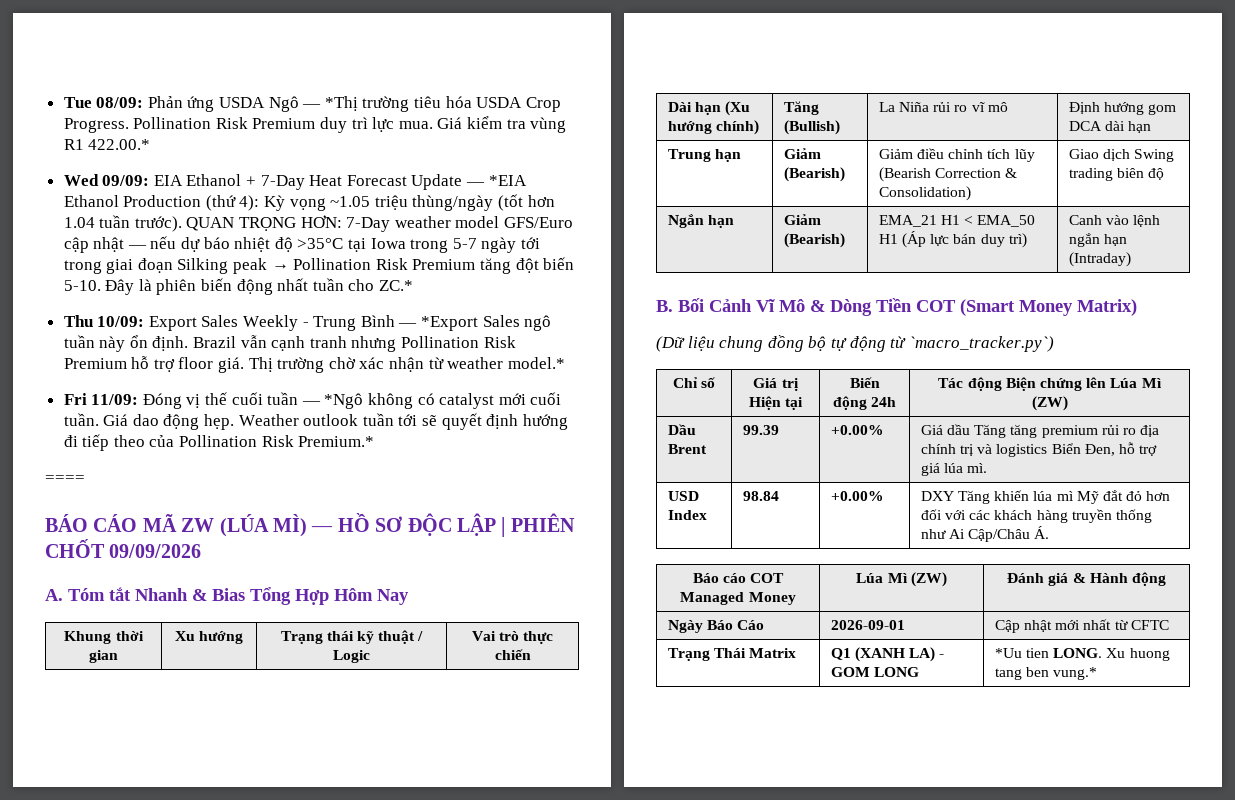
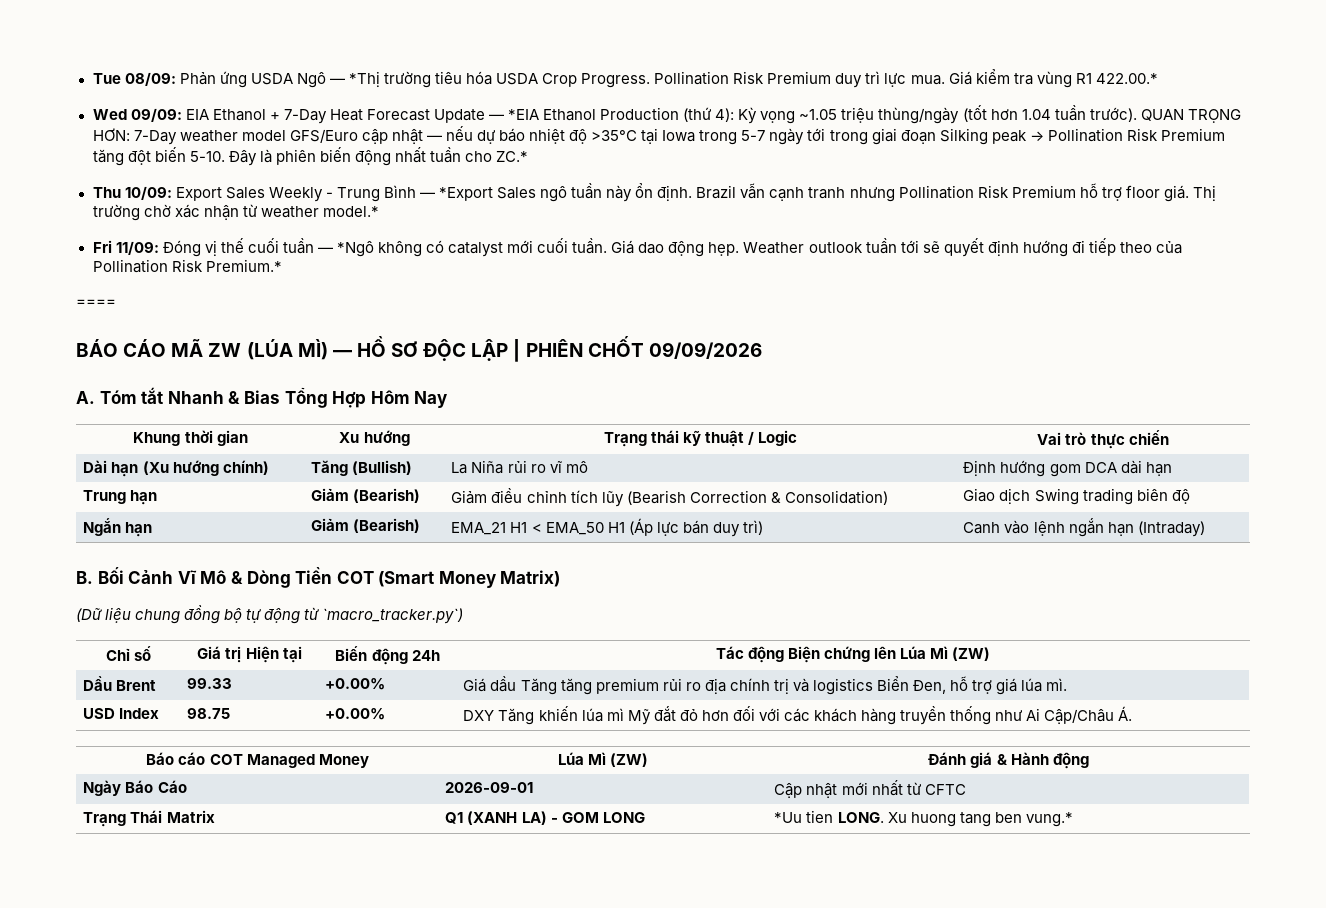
[742,425,779,435] 99.39 -> [187,678,233,689] 99.33
[742,491,779,501] 98.84 -> [187,708,231,719] 98.75

